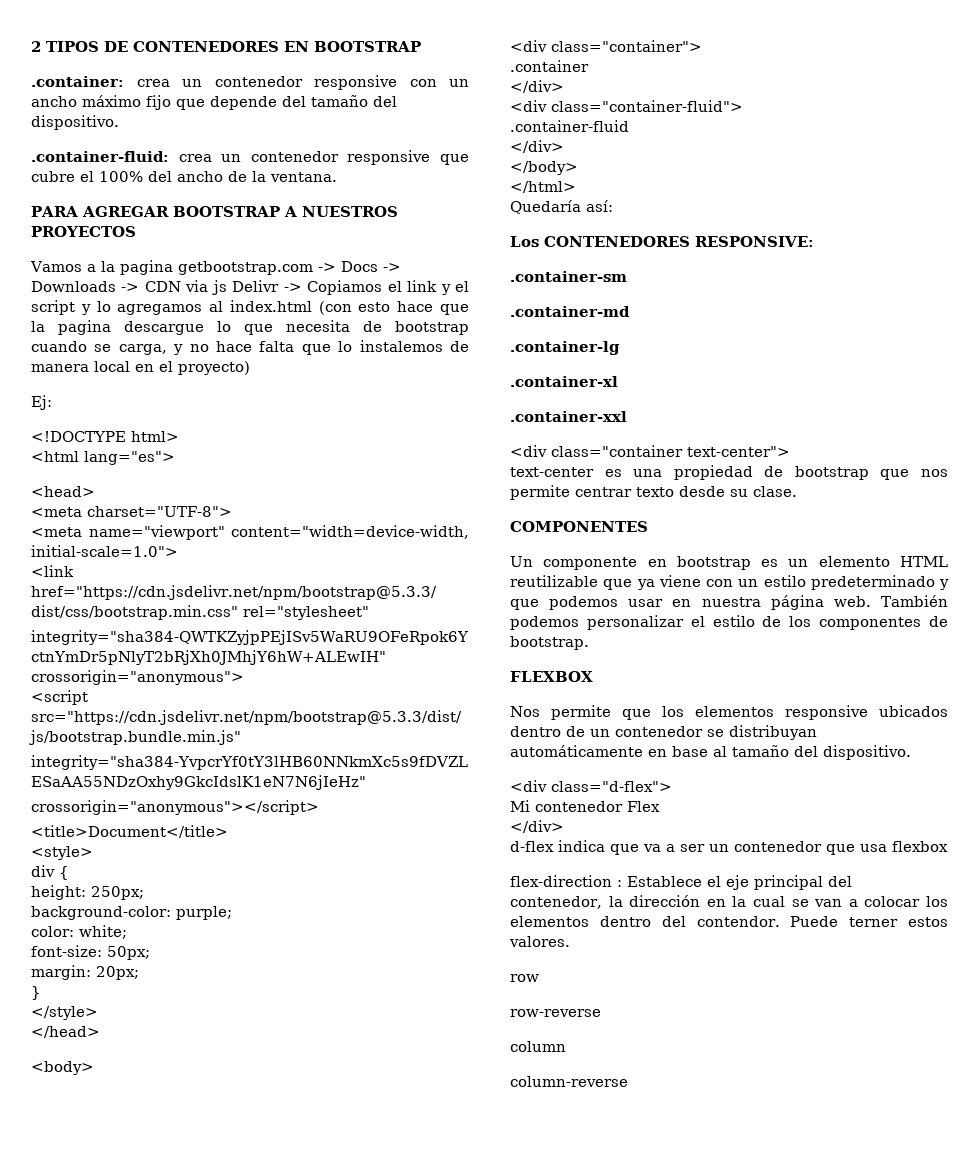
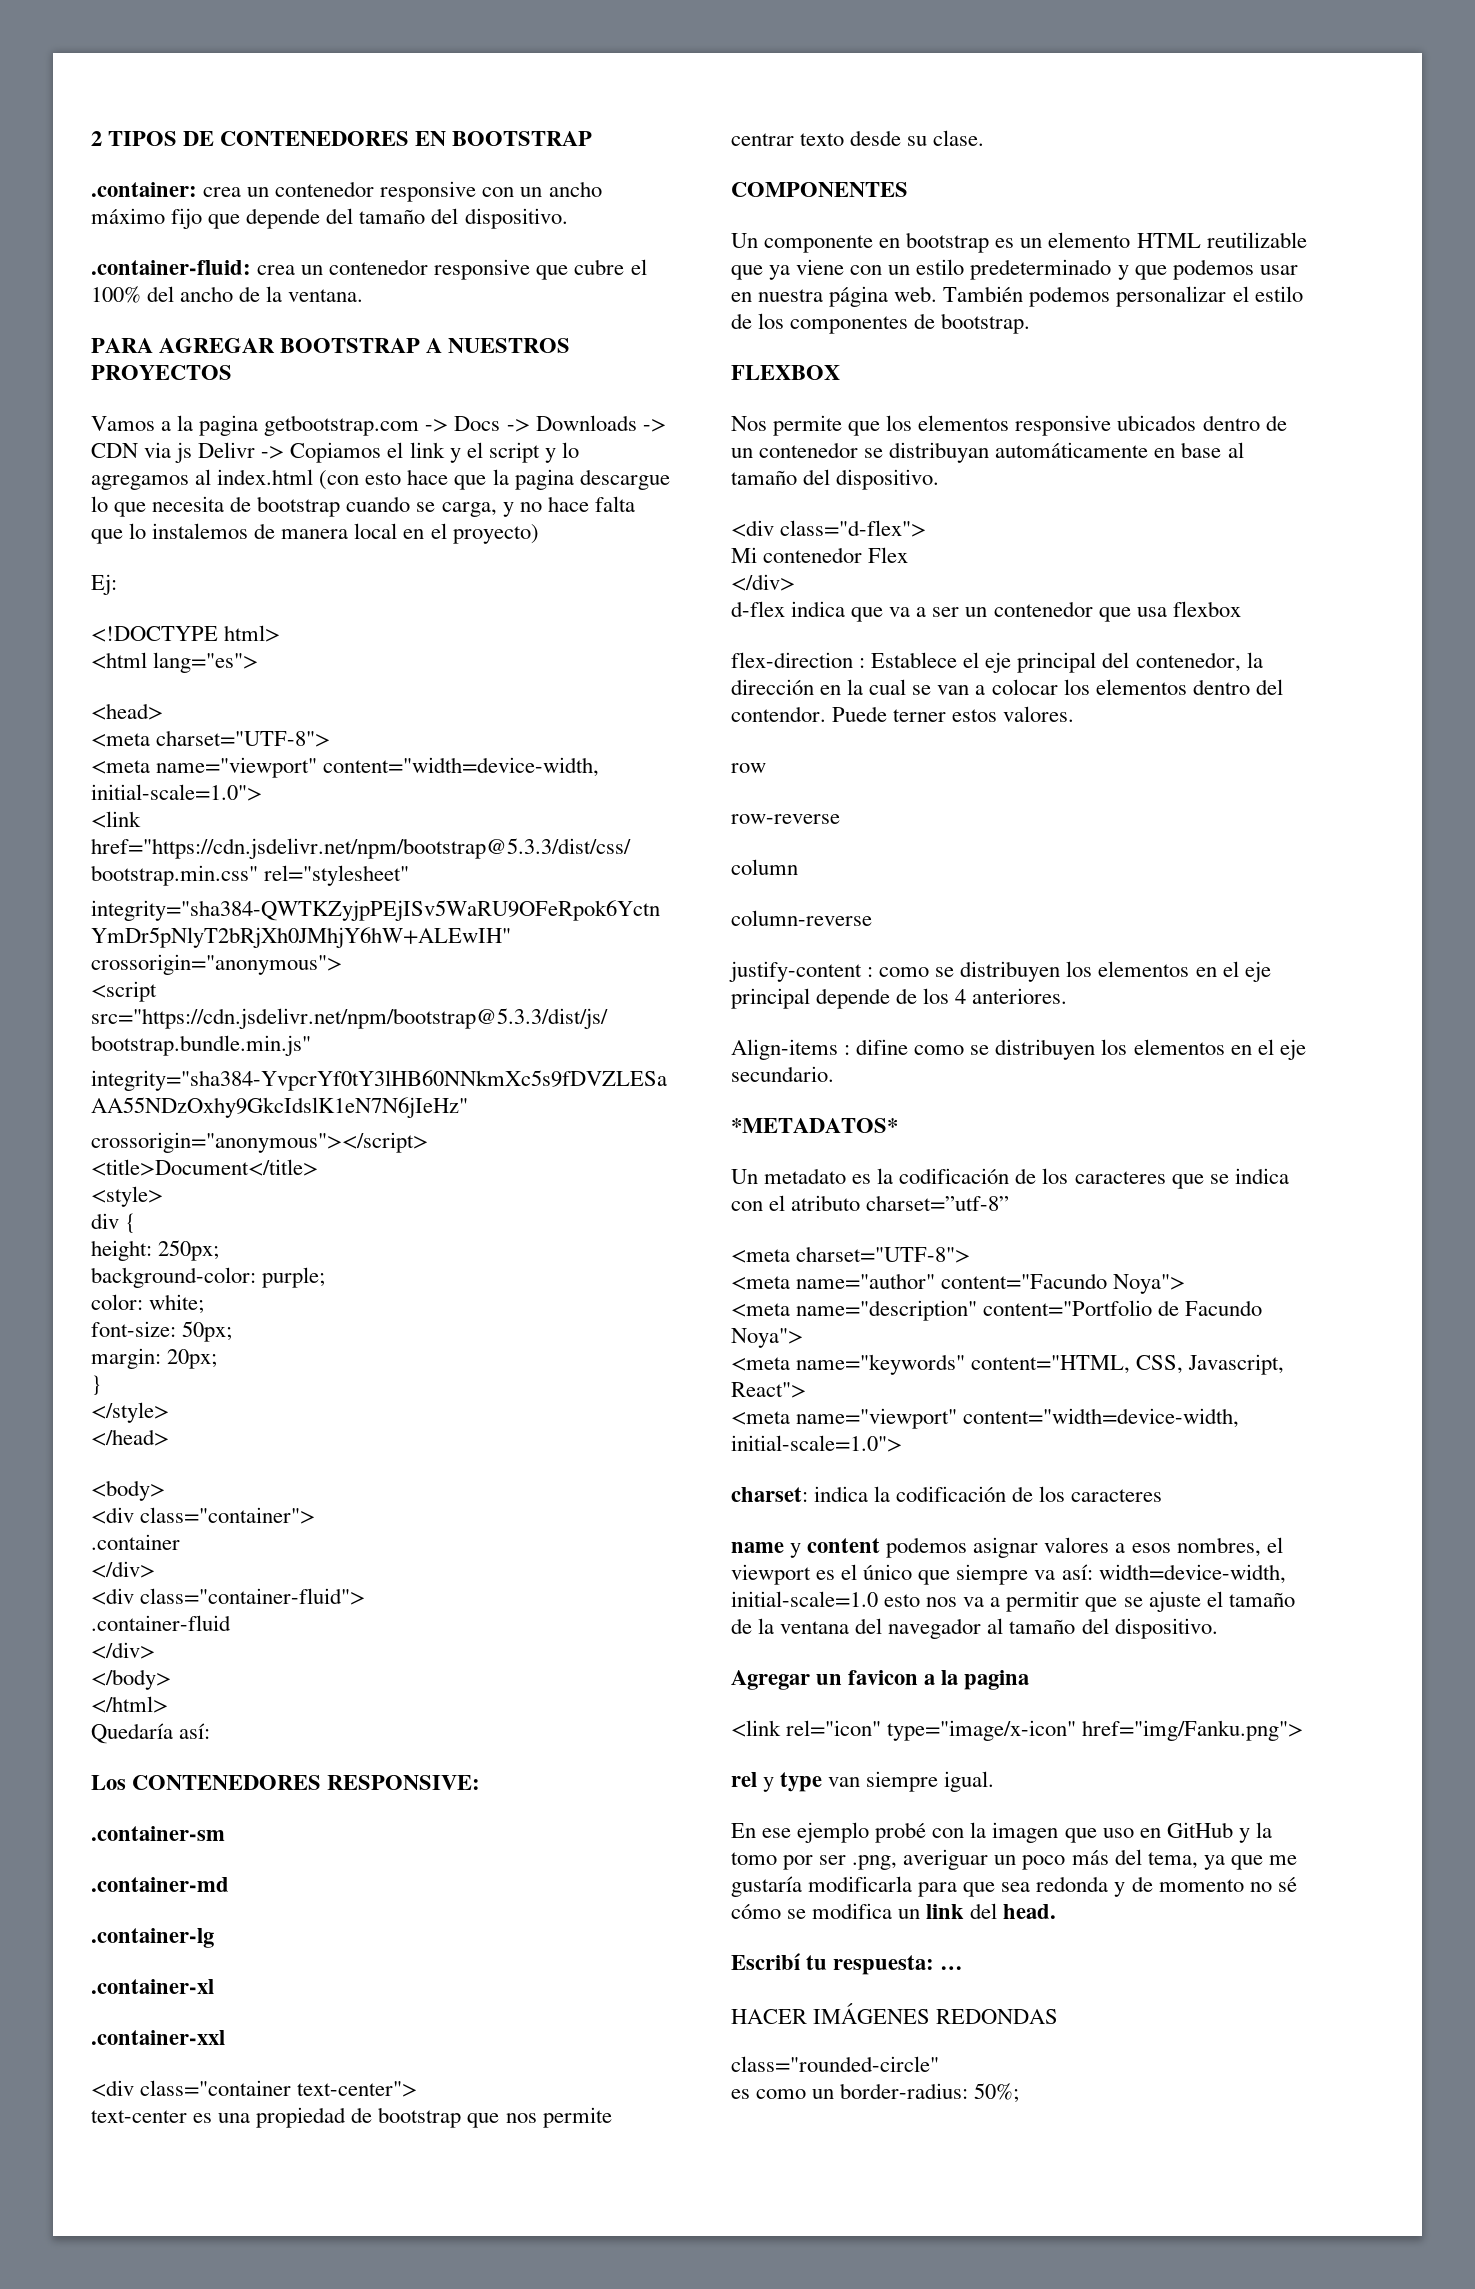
(628, 1081) none -> [729,961,1271,982] [731,988,1068,1009] [731,1039,1306,1060] [731,1066,834,1082] [731,1118,898,1133] [731,1168,1289,1189] [731,1195,1010,1211] [731,1246,971,1263] [731,1273,1186,1294] [731,1300,1263,1321] [731,1328,803,1348] [731,1354,1285,1375] [731,1382,806,1398] [731,1408,1240,1429] [731,1435,902,1452] [731,1486,1163,1502] [731,1537,1283,1558] [731,1564,1286,1585] [731,1591,1295,1612] [731,1618,1218,1639] [731,1670,1030,1690] [731,1720,1304,1741] [731,1771,995,1792] [731,1822,1272,1843] [731,1849,1297,1870] [731,1876,1297,1897] [731,1903,1057,1919] [731,1953,964,1975] [731,2002,1059,2024] [731,2056,939,2072] [731,2083,1020,2103] // justify-content : como se distribuyen los elementos en el eje principal depende de los 4 anteriores. // Align-items : difine como se distribuyen los elementos en el eje secundario. // *METADATOS* // Un metadato es la codificación de los caracteres que se indica con el atributo charset=”utf-8” // <meta charset="UTF-8"> // <meta name="author" content="Facundo Noya"> // <meta name="description" content="Portfolio de Facundo Noya"> // <meta name="keywords" content="HTML, CSS, Javascript, React"> // <meta name="viewport" content="width=device-width, initial-scale=1.0"> // charset: indica la codificación de los caracteres // name y content podemos asignar valores a esos nombres, el viewport es el único que siempre va así: width=device-width, initial-scale=1.0 esto nos va a permitir que se ajuste el tamaño de la ventana del navegador al tamaño del dispositivo. // Agregar un favicon a la pagina // <link rel="icon" type="image/x-icon" href="img/Fanku.png"> // rel y type van siempre igual. // En ese ejemplo probé con la imagen que uso en GitHub y la tomo por ser .png, averiguar un poco más del tema, ya que me gustaría modificarla para que sea redonda y de momento no sé cómo se modifica un link del head. // Escribí tu respuesta: … // HACER IMÁGENES REDONDAS // class="rounded-circle" // es como un border-radius: 50%;

